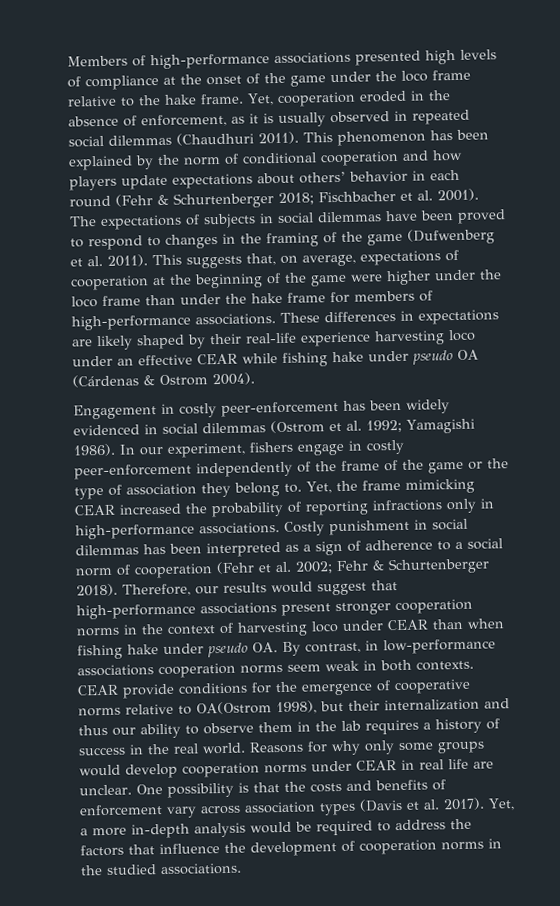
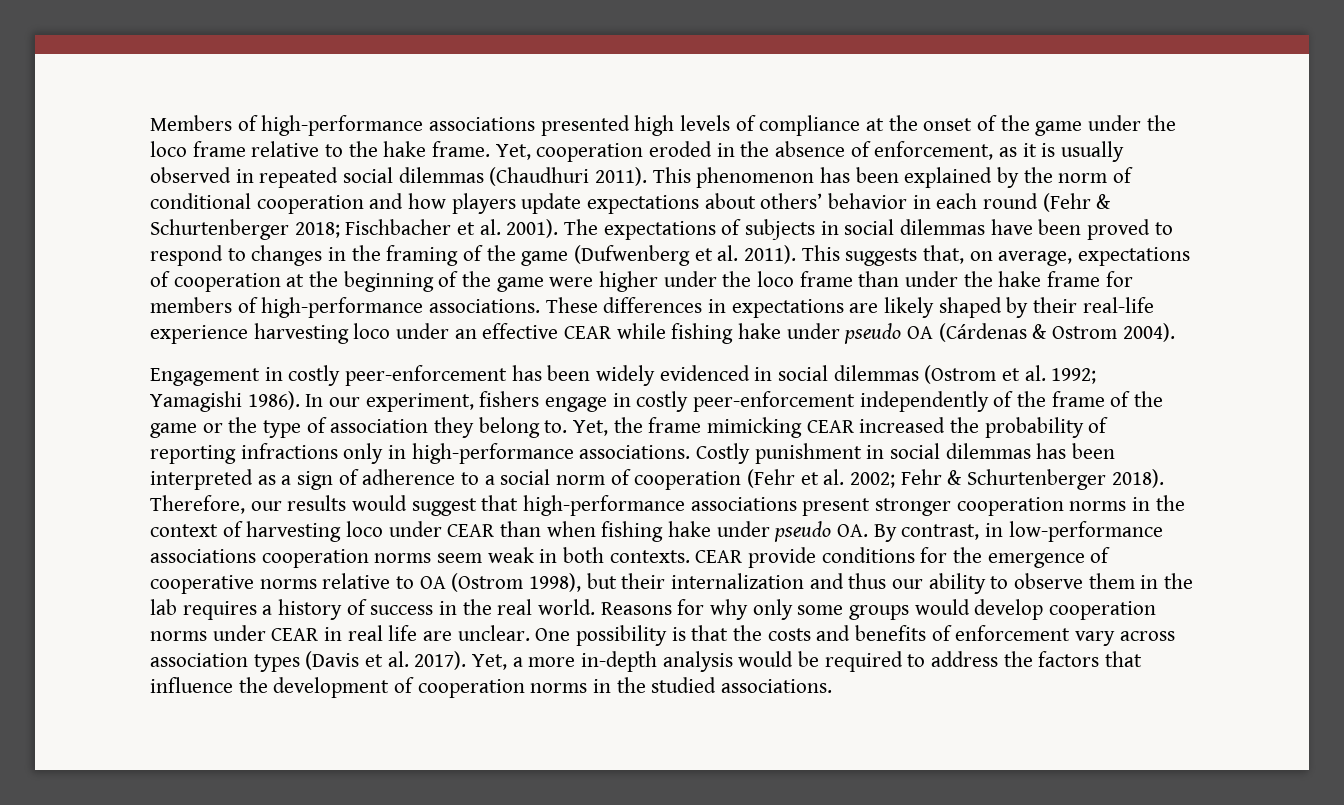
[196,701,272,715] OA(Ostrom -> [419,573,524,592] OA (Ostrom

